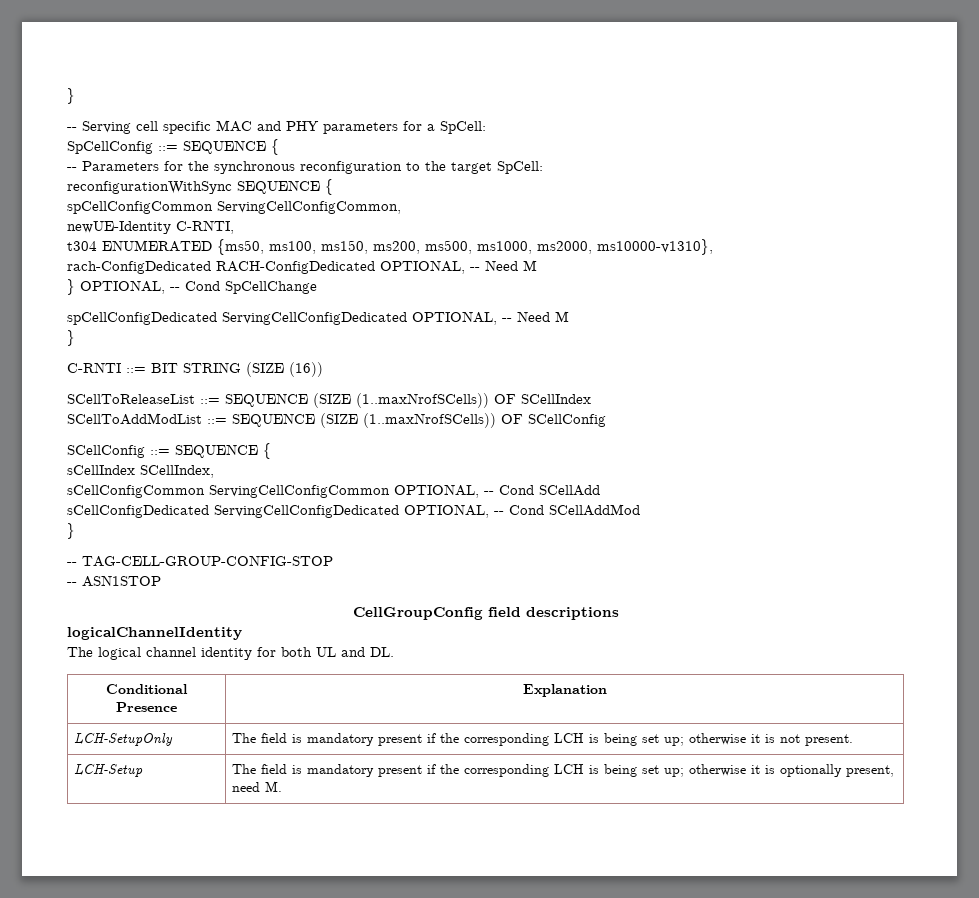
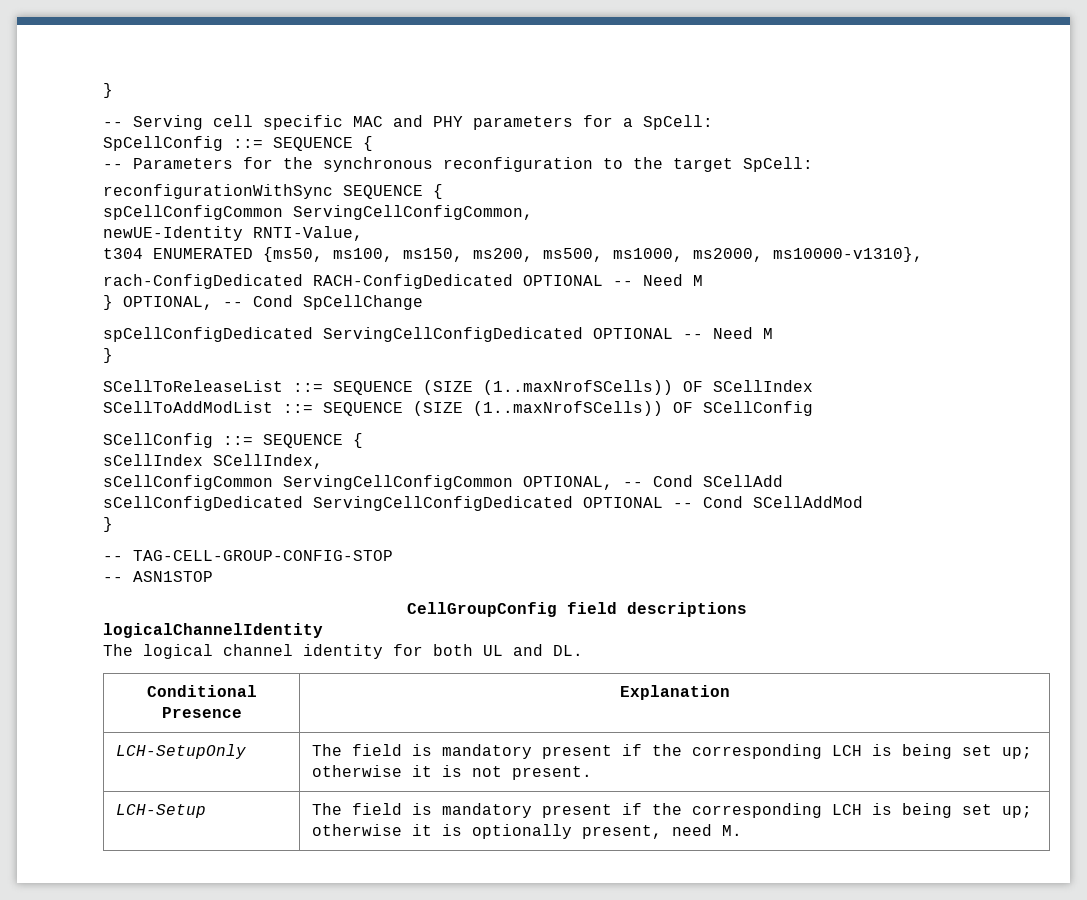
[176,220,234,234] C-RNTI, -> [253,226,363,241] RNTI-Value,
[380,260,465,274] OPTIONAL, -> [523,275,603,286] OPTIONAL
[412,311,569,325] [67,330,75,346] [67,362,323,377] OPTIONAL, -- Need M // } // C-RNTI ::= BIT STRING (SIZE (16)) -> [593,327,773,339] [103,348,113,363] OPTIONAL -- Need M // }
[404,504,489,518] OPTIONAL, -> [583,497,663,508] OPTIONAL

